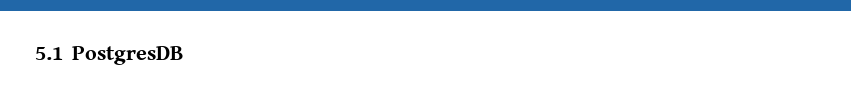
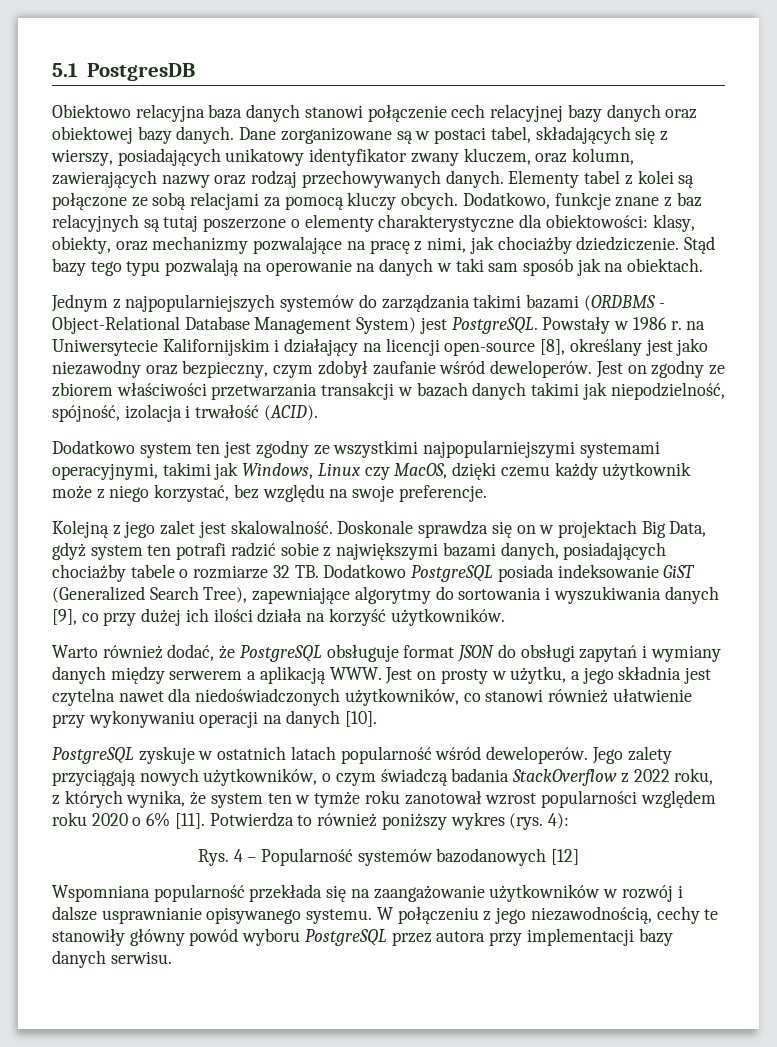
(184, 55) none -> [52,104,698,122] [52,126,668,144] [51,148,635,166] [52,170,695,188] [52,192,702,210] [52,214,695,232] [52,236,715,254] [52,258,704,276] [51,294,665,312] [52,316,706,334] [52,338,709,356] [52,360,725,378] [52,382,725,400] [52,404,318,422] [52,440,660,458] [52,462,692,480] [52,484,487,502] [52,520,707,538] [52,542,667,560] [52,564,696,582] [52,586,719,604] [52,608,505,626] [52,644,721,662] [52,666,712,684] [52,688,692,706] [52,710,377,728] [52,746,672,764] [52,768,714,786] [52,790,716,808] [52,812,569,830] [197,848,580,866] [52,884,683,902] [52,906,719,924] [52,928,673,946] [52,950,172,968] // Obiektowo relacyjna baza danych stanowi połączenie cech relacyjnej bazy danych oraz obiektowej bazy danych. Dane zorganizowane są w postaci tabel, składających się z wierszy, posiadających unikatowy identyfikator zwany kluczem, oraz kolumn, zawierających nazwy oraz rodzaj przechowywanych danych. Elementy tabel z kolei są połączone ze sobą relacjami za pomocą kluczy obcych. Dodatkowo, funkcje znane z baz relacyjnych są tutaj poszerzone o elementy charakterystyczne dla obiektowości: klasy, obiekty, oraz mechanizmy pozwalające na pracę z nimi, jak chociażby dziedziczenie. Stąd bazy tego typu pozwalają na operowanie na danych w taki sam sposób jak na obiektach. // Jednym z najpopularniejszych systemów do zarządzania takimi bazami (ORDBMS - Object-Relational Database Management System) jest PostgreSQL. Powstały w 1986 r. na Uniwersytecie Kalifornijskim i działający na licencji open-source [8], określany jest jako niezawodny oraz bezpieczny, czym zdobył zaufanie wśród deweloperów. Jest on zgodny ze zbiorem właściwości przetwarzania transakcji w bazach danych takimi jak niepodzielność, spójność, izolacja i trwałość (ACID). // Dodatkowo system ten jest zgodny ze wszystkimi najpopularniejszymi systemami operacyjnymi, takimi jak Windows, Linux czy MacOS, dzięki czemu każdy użytkownik może z niego korzystać, bez względu na swoje preferencje. // Kolejną z jego zalet jest skalowalność. Doskonale sprawdza się on w projektach Big Data, gdyż system ten potrafi radzić sobie z największymi bazami danych, posiadających chociażby tabele o rozmiarze 32 TB. Dodatkowo PostgreSQL posiada indeksowanie GiST (Generalized Search Tree), zapewniające algorytmy do sortowania i wyszukiwania danych [9], co przy dużej ich ilości działa na korzyść użytkowników. // Warto również dodać, że PostgreSQL obsługuje format JSON do obsługi zapytań i wymiany danych między serwerem a aplikacją WWW. Jest on prosty w użytku, a jego składnia jest czytelna nawet dla niedoświadczonych użytkowników, co stanowi również ułatwienie przy wykonywaniu operacji na danych [10]. // PostgreSQL zyskuje w ostatnich latach popularność wśród deweloperów. Jego zalety przyciągają nowych użytkowników, o czym świadczą badania StackOverflow z 2022 roku, z których wynika, że system ten w tymże roku zanotował wzrost popularności względem roku 2020 o 6% [11]. Potwierdza to również poniższy wykres (rys. 4): // Rys. 4 – Popularność systemów bazodanowych [12] // Wspomniana popularność przekłada się na zaangażowanie użytkowników w rozwój i dalsze usprawnianie opisywanego systemu. W połączeniu z jego niezawodnością, cechy te stanowiły główny powód wyboru PostgreSQL przez autora przy implementacji bazy danych serwisu.

